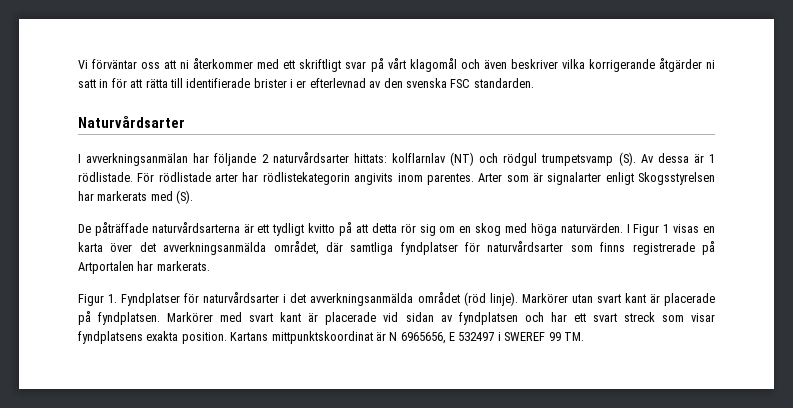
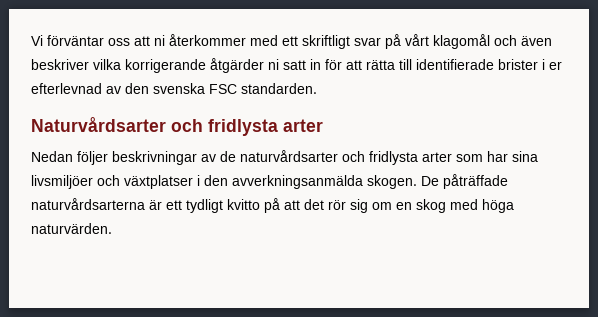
[78,152,715,166] [78,172,715,185] [78,190,194,204] // I avverkningsanmälan har följande 2 naturvårdsarter hittats: kolflarnlav (NT) och rödgul trumpetsvamp (S). Av dessa är 1 rödlistade. För rödlistade arter har rödlistekategorin angivits inom parentes. Arter som är signalarter enligt Skogsstyrelsen har markerats med (S). // -> [171,119,323,136] [31,150,538,165] [31,175,417,189] och fridlysta arter // Nedan följer beskrivningar av de naturvårdsarter och fridlysta arter som har sina livsmiljöer och växtplatser i den avverkningsanmälda skogen.
[371,223,397,233] detta -> [304,199,324,210] det
[626,224,716,236] [78,241,715,255] [78,261,210,274] [78,292,715,306] [78,311,715,325] [78,331,584,344] I Figur 1 visas en karta över det avverkningsanmälda området, där samtliga fyndplatser för naturvårdsarter som finns registrerade på Artportalen har markerats. // Figur 1. Fyndplatser för naturvårdsarter i det avverkningsanmälda området (röd linje). Markörer utan svart kant är placerade på fyndplatsen. Markörer med svart kant är placerade vid sidan av fyndplatsen och har ett svart streck som visar fyndplatsens exakta position. Kartans mittpunktskoordinat är N 6965656, E 532497 i SWEREF 99 TM. -> (112, 228) none

